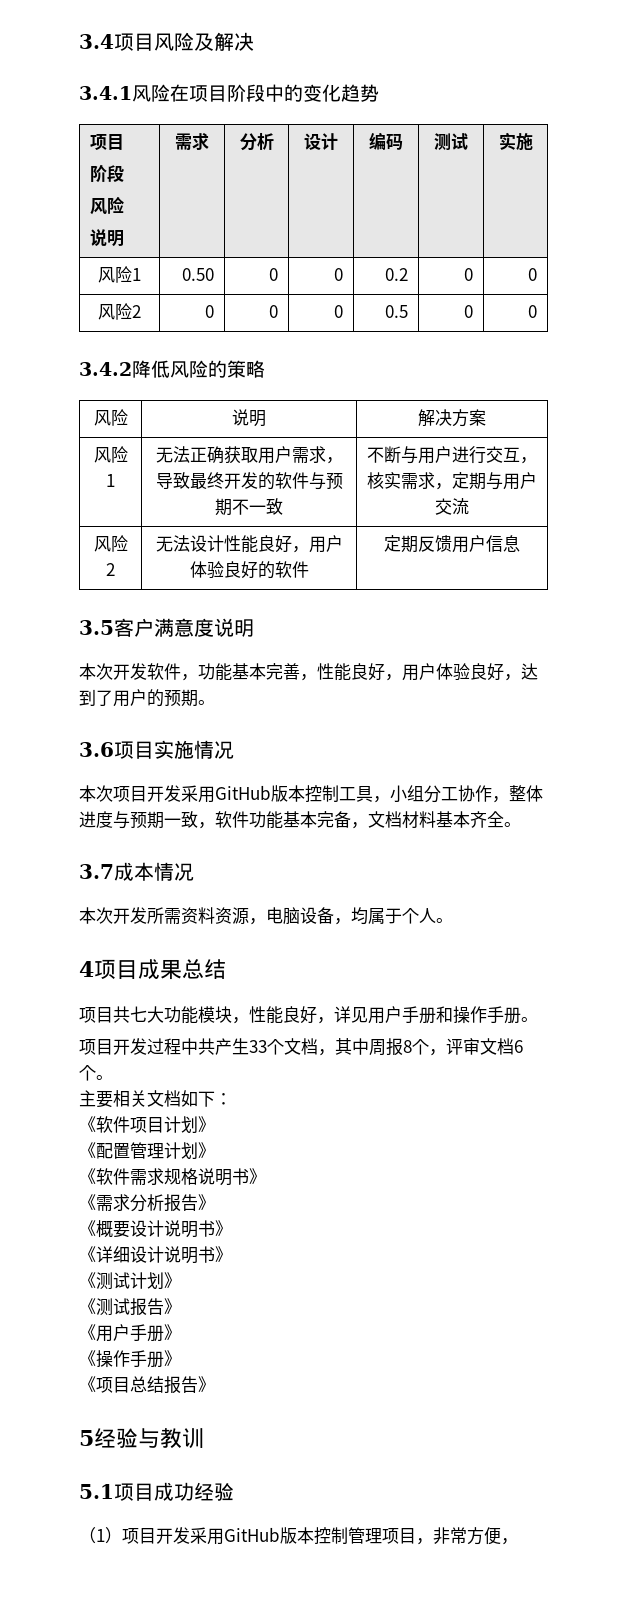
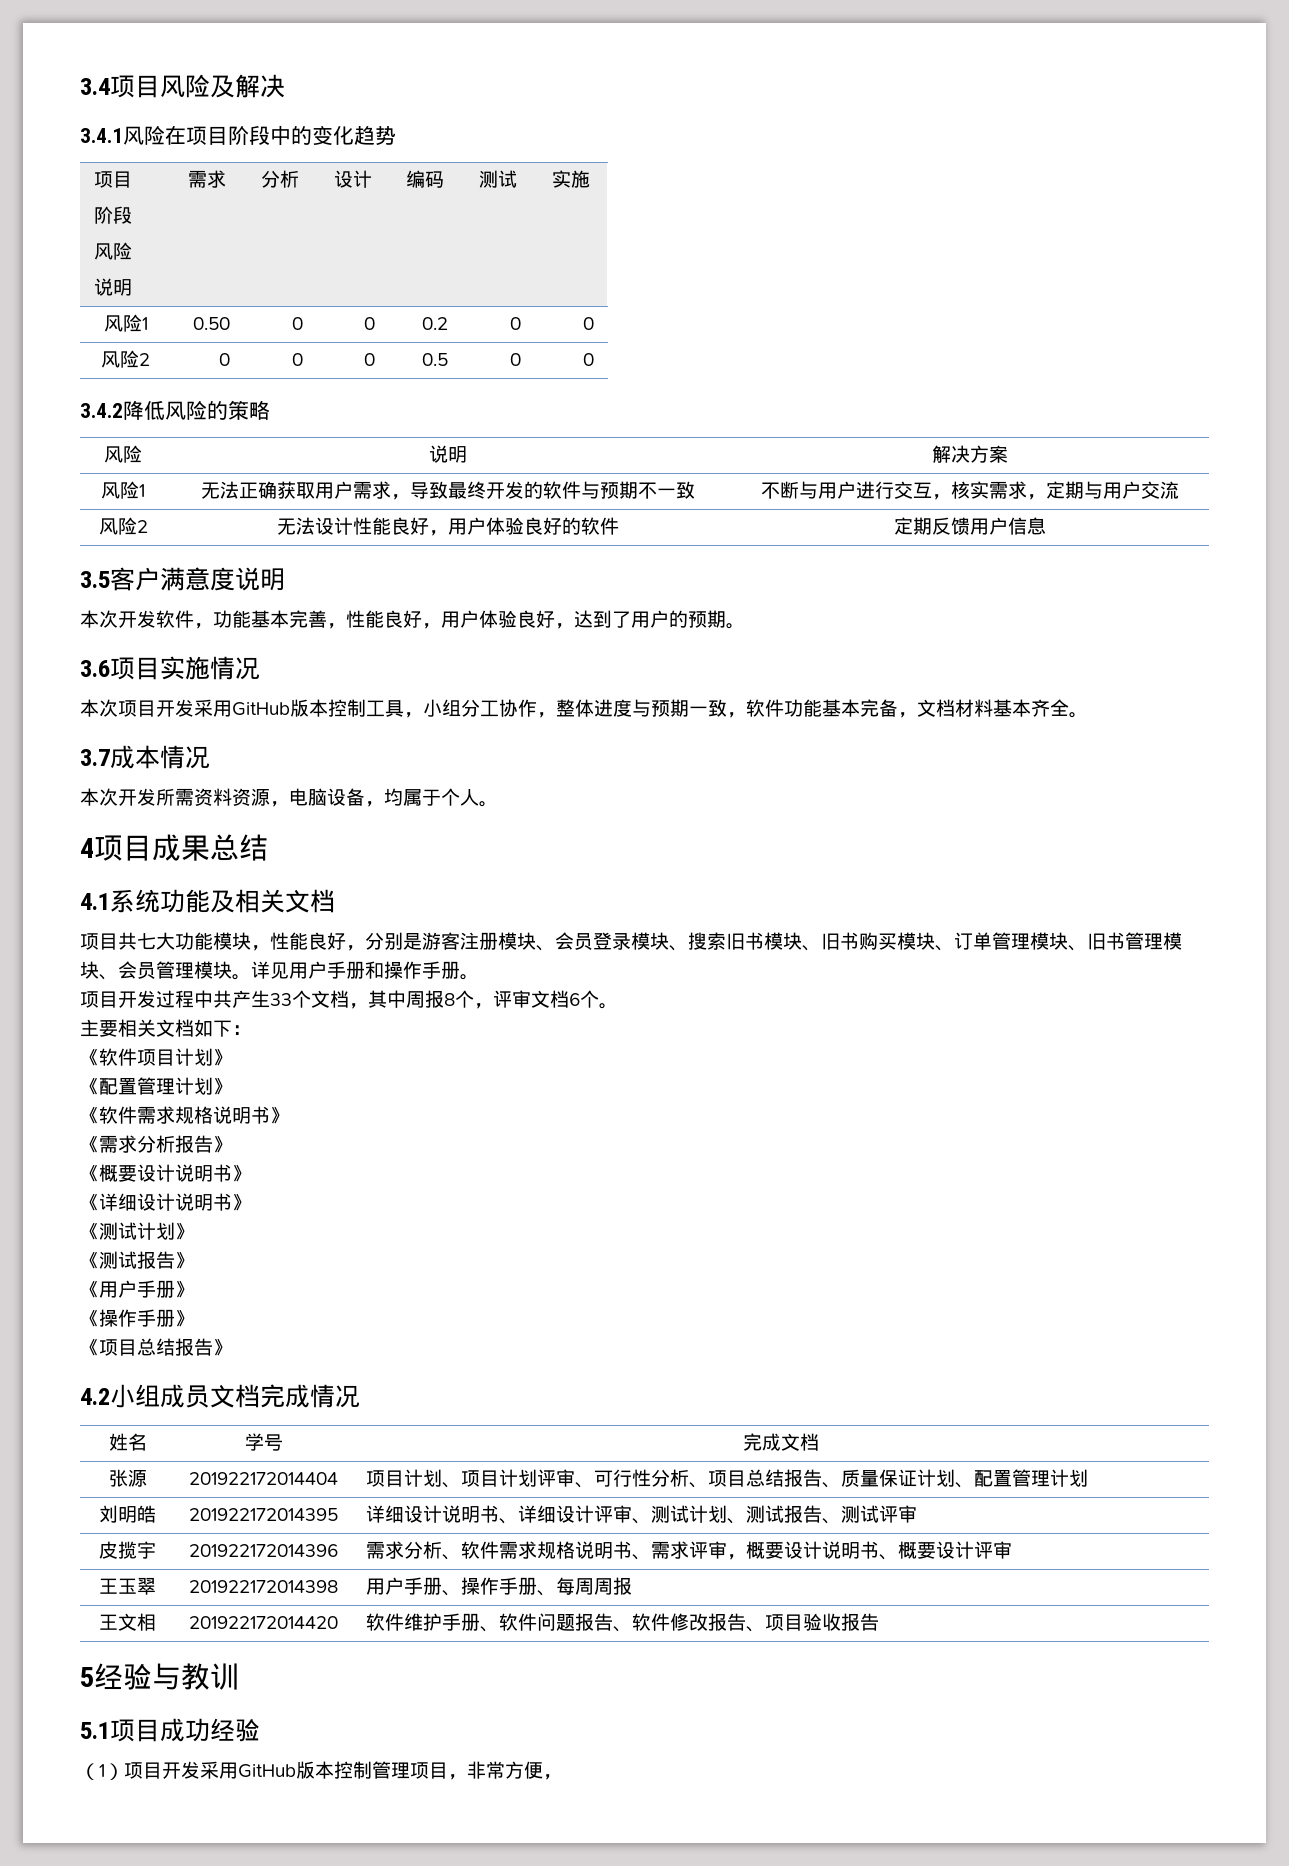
(226, 969) none -> [80,889,335,913] // 4.1系统功能及相关文档
(334, 1020) none -> [365,932,1182,951] [80,961,251,980] 分别是游客注册模块、会员登录模块、搜索旧书模块、旧书购买模块、订单管理模块、旧书管理模块、会员管理模块。
(215, 1384) none -> [80,1384,360,1408] [108,1433,147,1451] [244,1433,283,1451] [742,1433,819,1451] [108,1469,147,1487] [189,1472,338,1485] [365,1469,1088,1488] [99,1505,156,1523] [189,1508,338,1521] [365,1505,917,1524] [99,1541,156,1559] [189,1544,338,1557] [365,1541,1012,1560] [99,1577,156,1595] [189,1580,338,1593] [365,1577,632,1596] [99,1613,156,1631] [189,1616,338,1629] [365,1613,879,1632] // 4.2小组成员文档完成情况 // 姓名 | 学号 | 完成文档 // 张源 | 201922172014404 | 项目计划、项目计划评审、可行性分析、项目总结报告、质量保证计划、配置管理计划 // 刘明皓 | 201922172014395 | 详细设计说明书、详细设计评审、测试计划、测试报告、测试评审 // 皮揽宇 | 201922172014396 | 需求分析、软件需求规格说明书、需求评审，概要设计说明书、概要设计评审 // 王玉翠 | 201922172014398 | 用户手册、操作手册、每周周报 // 王文相 | 201922172014420 | 软件维护手册、软件问题报告、软件修改报告、项目验收报告

